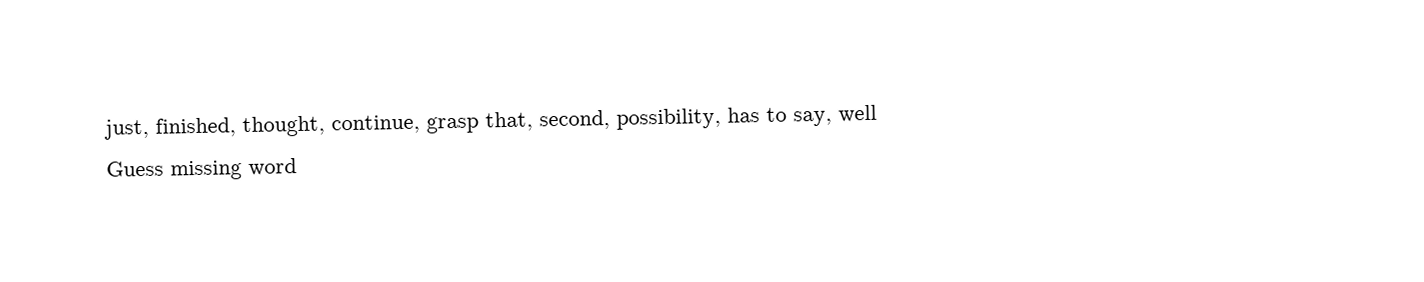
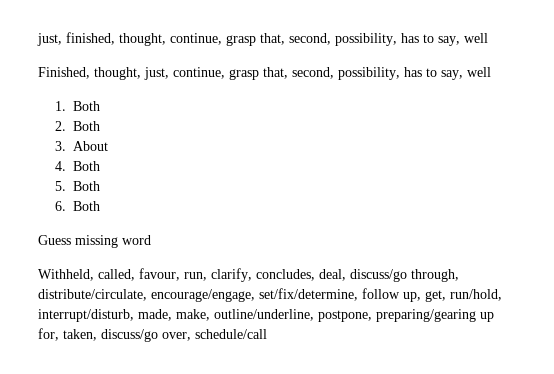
[106,158,297,181] Guess missing word -> [38,67,491,80] [54,101,100,111] [54,121,100,131] [54,141,108,151] [54,161,100,171] [54,181,100,191] [54,201,100,211] [38,235,151,248] [38,268,459,282] [38,288,502,302] [38,309,494,322] [38,328,267,342] Finished, thought, just, continue, grasp that, second, possibility, has to say, well // 1. Both // 2. Both // 3. About // 4. Both // 5. Both // 6. Both // Guess missing word // Withheld, called, favour, run, clarify, concludes, deal, discuss/go through, distribute/circulate, encourage/engage, set/fix/determine, follow up, get, run/hold, interrupt/disturb, made, make, outline/underline, postpone, preparing/gearing up for, taken, discuss/go over, schedule/call

